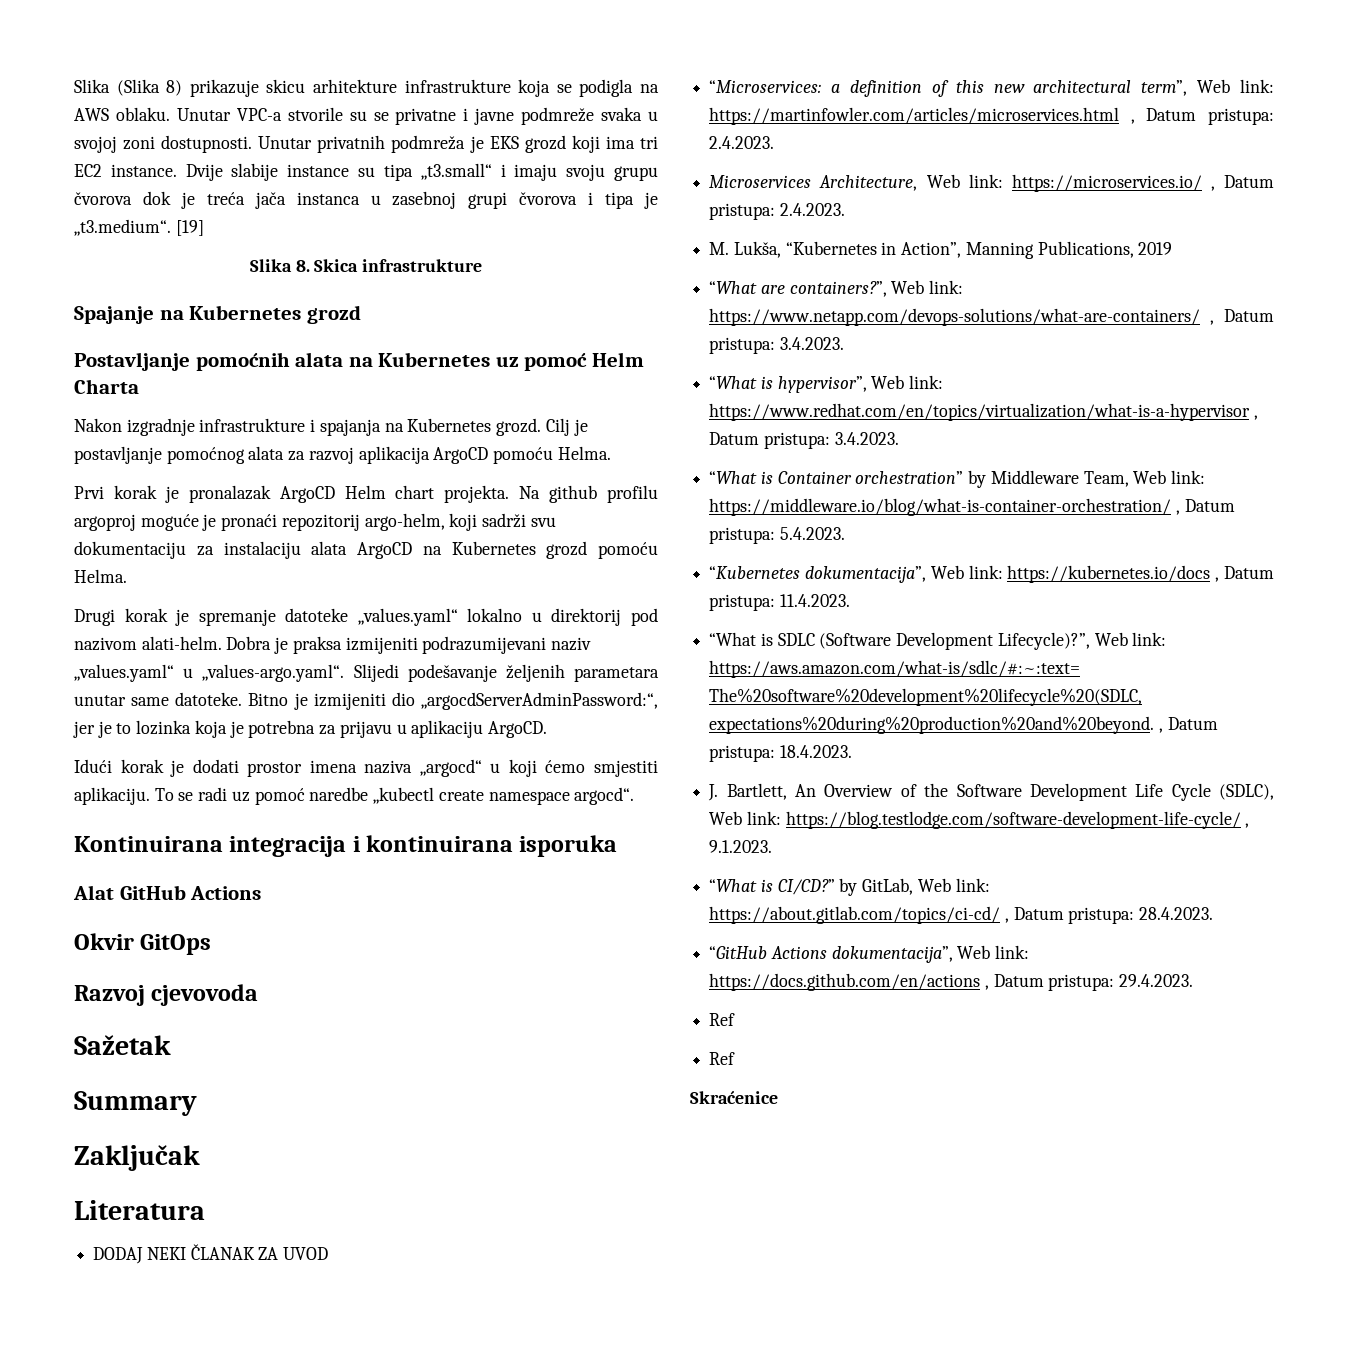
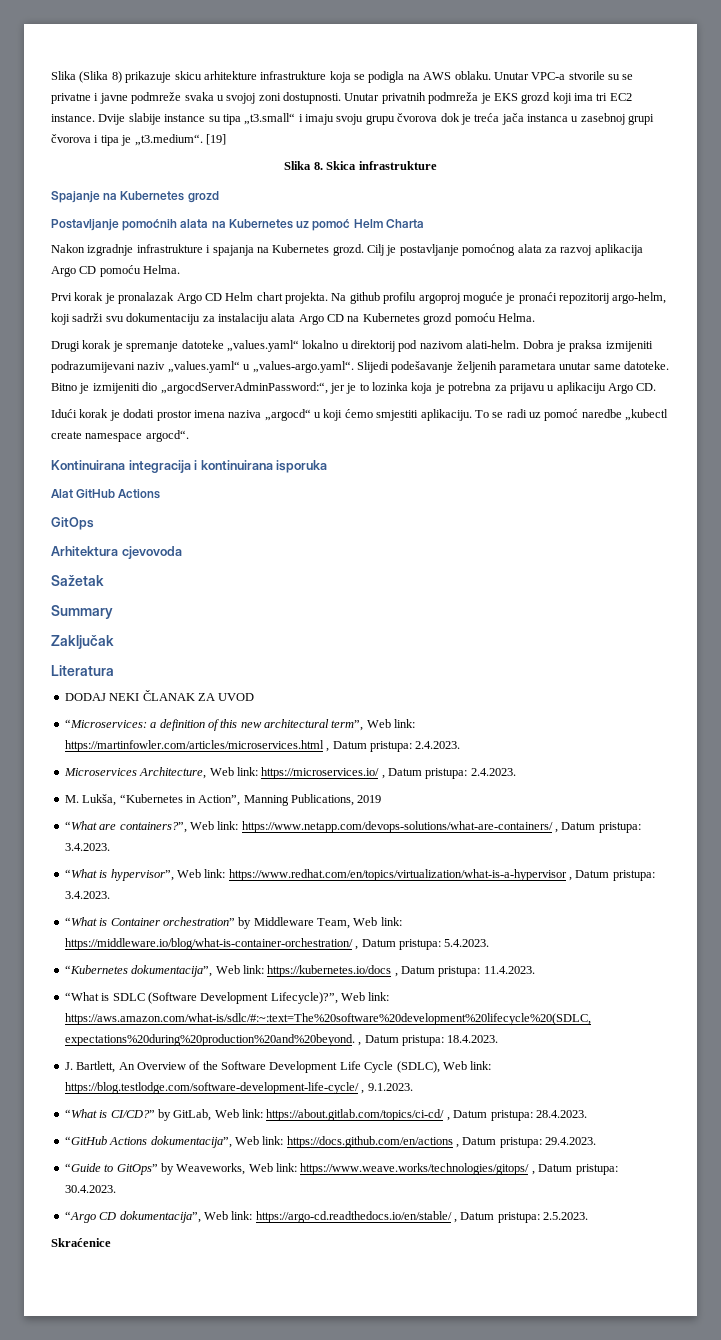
[433,447,489,464] ArgoCD -> [51,266,97,277] Argo CD
[279,486,335,503] ArgoCD -> [176,293,222,304] Argo CD
[357,542,412,559] ArgoCD -> [298,314,344,325] Argo CD
[487,721,547,738] ArgoCD. -> [608,383,657,394] Argo CD.
[74,933,134,950] Okvir -> (161, 494) none
[74,985,145,1006] Razvoj -> [51,546,118,556] Arhitektura
[709,1013,736,1026] [709,1052,736,1065] Ref // Ref -> [64,1163,618,1175] [64,1185,116,1193] [64,1211,589,1223] “Guide to GitOps” by Weaveworks, Web link: https://www.weave.works/technologies/gitops/ , Datum pristupa: 30.4.2023. // “Argo CD dokumentacija”, Web link: https://argo-cd.readthedocs.io/en/stable/ , Datum pristupa: 2.5.2023.

